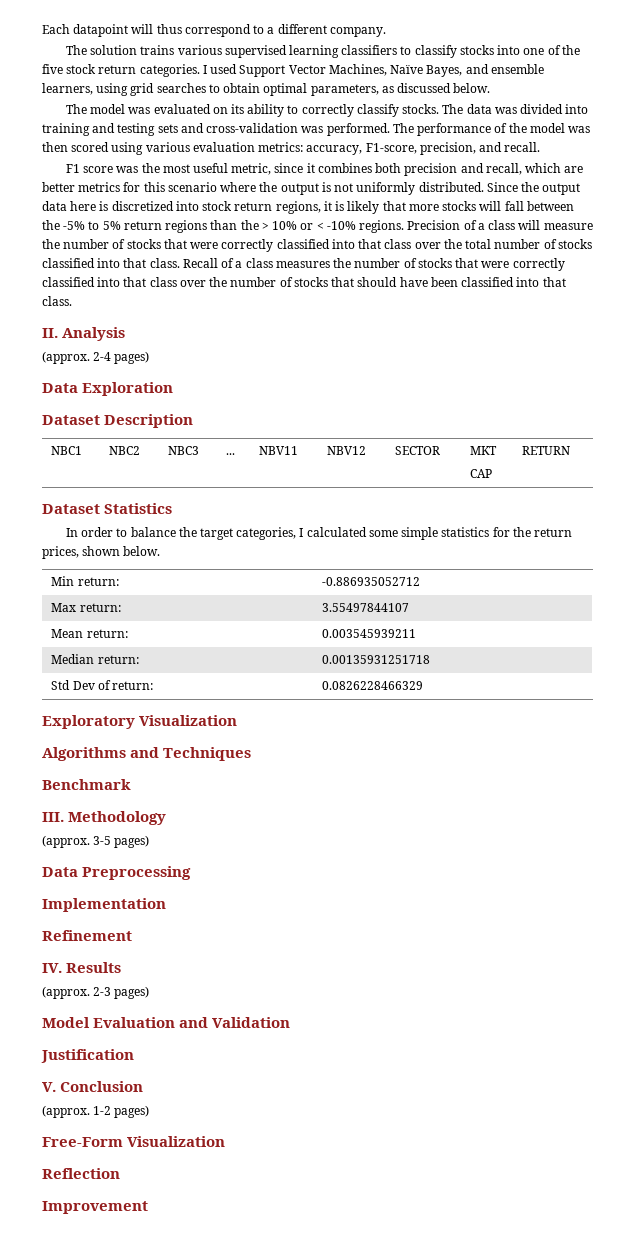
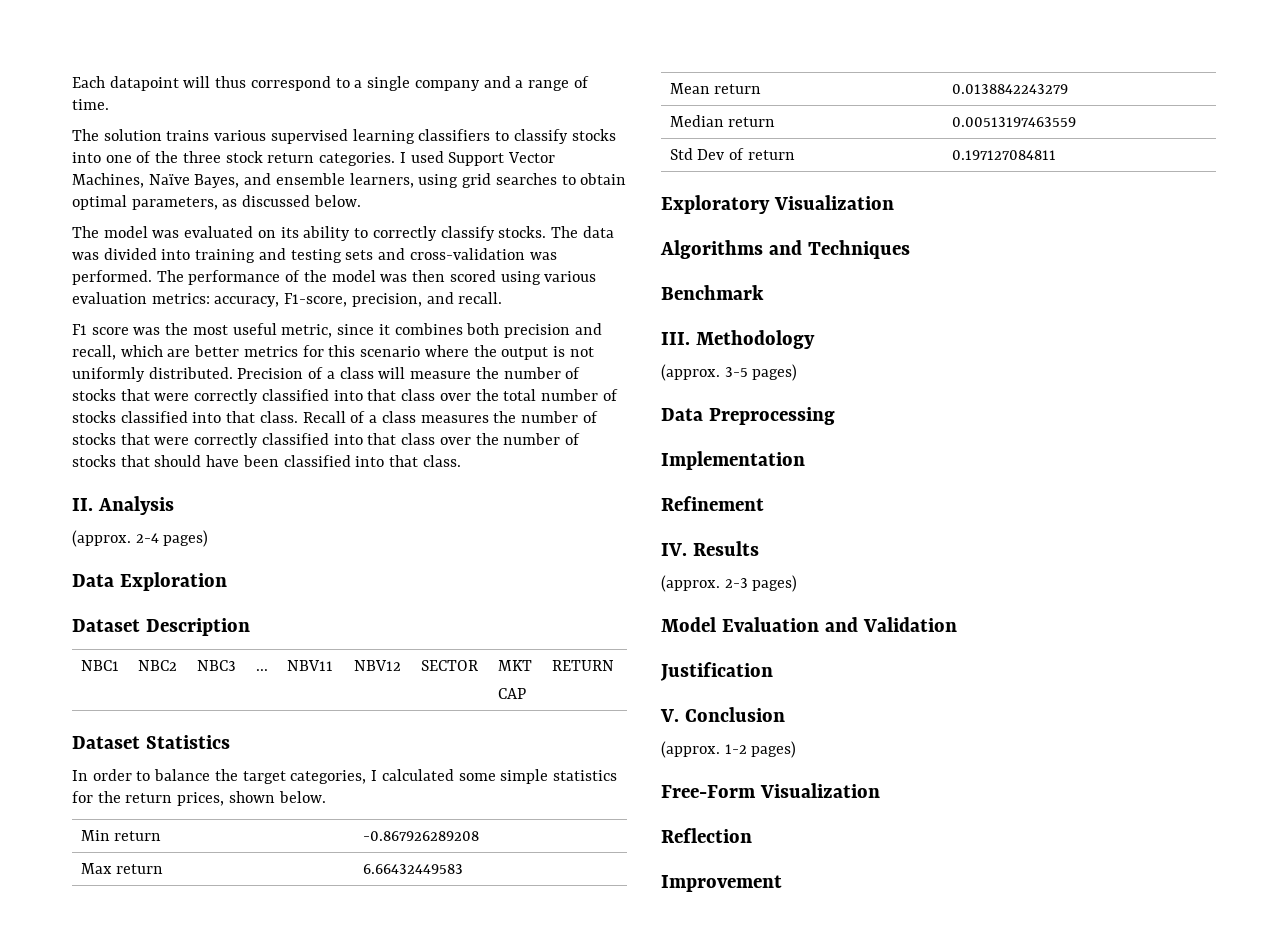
[277,24,386,37] different company. -> [367,76,589,91] [72,99,109,110] single company and a range of time.
[42,64,63,74] five -> [182,151,221,163] three
[486,182,581,195] [42,201,574,214] [42,220,405,233] Since the output data here is discretized into stock return regions, it is likely that more stocks will fall between the -5% to 5% return regions than the > 10% or < -10% regions. -> (233, 373) none
[77,577,119,586] [322,577,421,586] return: | -0.886935052712 -> [114,831,162,841] [362,831,479,841] return | -0.867926289208
[79,603,121,612] [322,603,410,612] return: | 3.55497844107 -> [116,864,164,874] [362,864,463,874] return | 6.66432449583
[86,629,128,638] [322,629,417,638] return: | 0.003545939211 -> [714,84,762,94] [951,84,1068,94] return | 0.0138842243279
[97,655,139,664] [322,655,431,664] return: | 0.00135931251718 -> [728,117,776,127] [951,117,1076,127] return | 0.00513197463559
[112,681,154,690] [322,681,424,690] return: | 0.0826228466329 -> [747,150,795,160] [951,150,1056,160] return | 0.197127084811

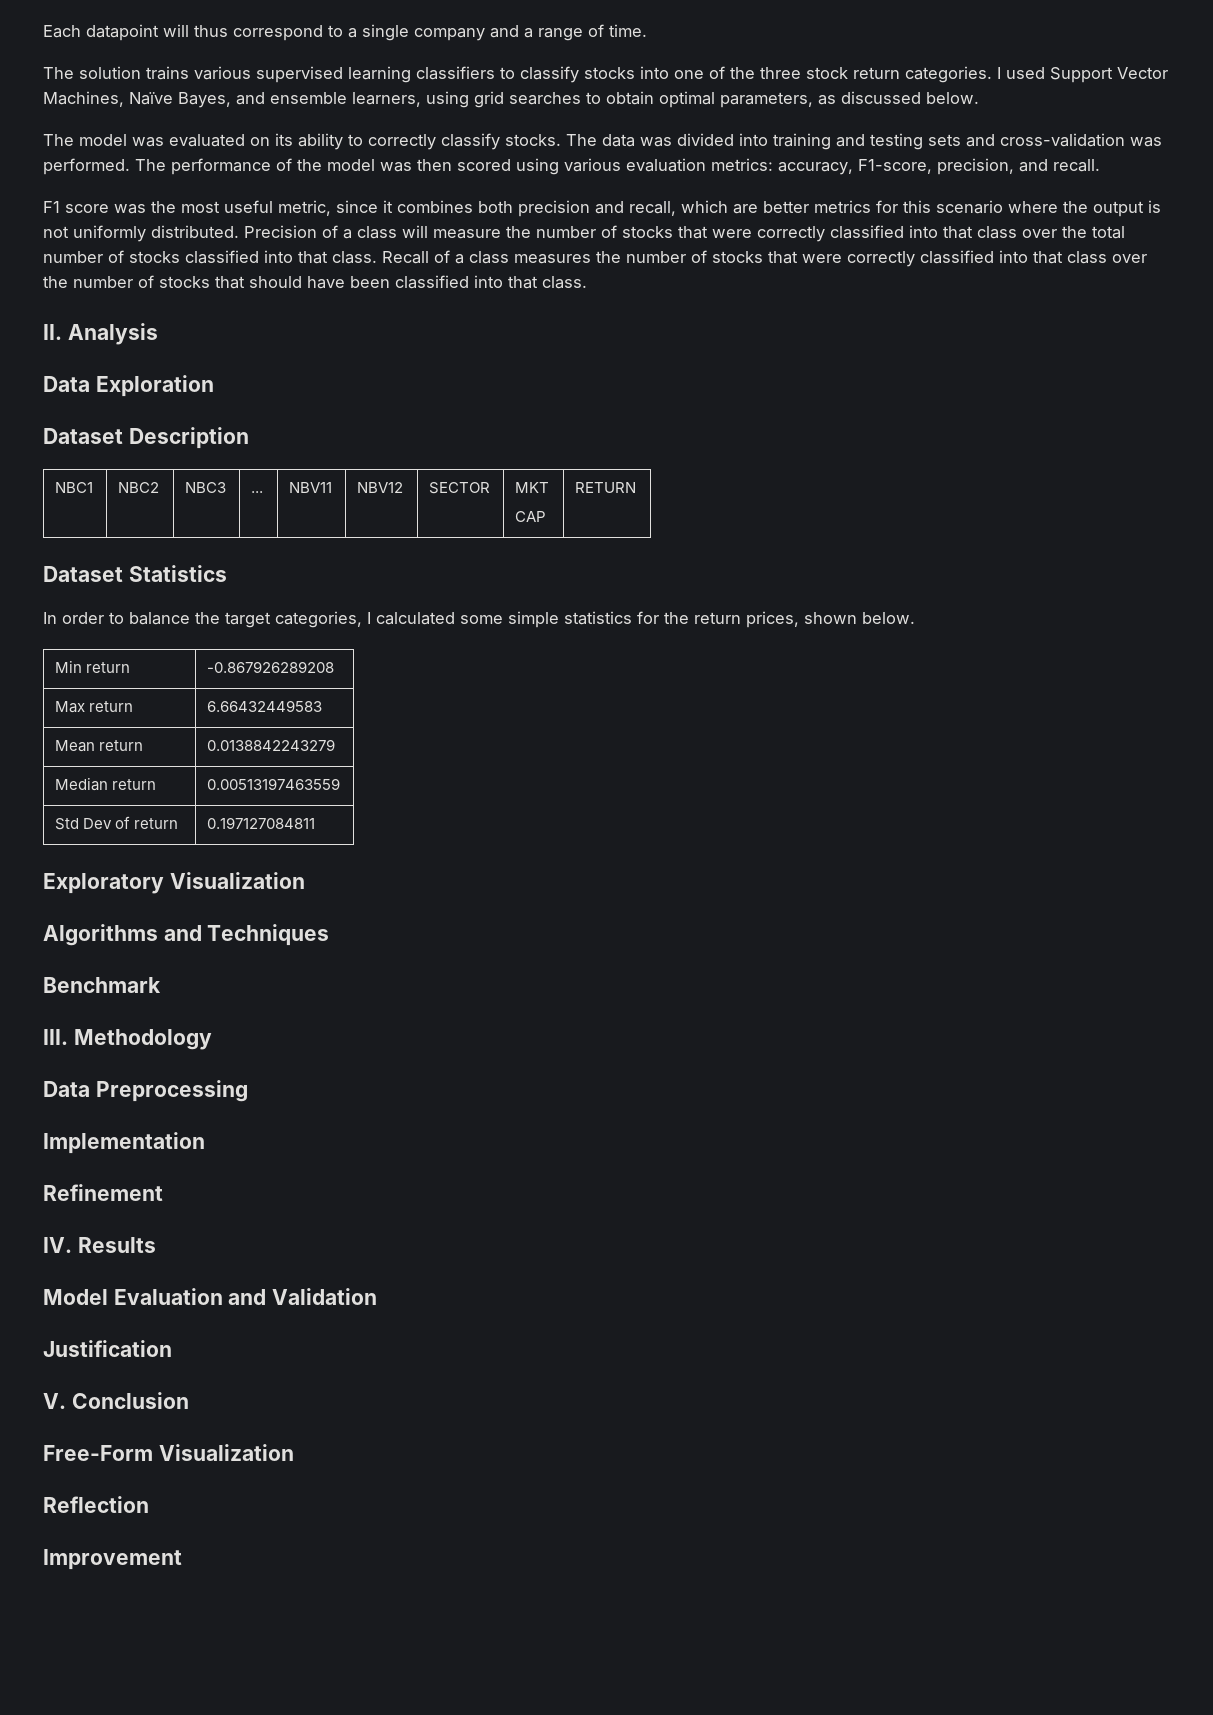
[72,530,209,547] // (approx. 2-4 pages) -> (158, 334) none
[661,364,798,381] // (approx. 3-5 pages) -> (212, 1039) none
[661,575,798,592] // (approx. 2-3 pages) -> (156, 1245) none
[661,741,797,758] // (approx. 1-2 pages) -> (189, 1400) none

